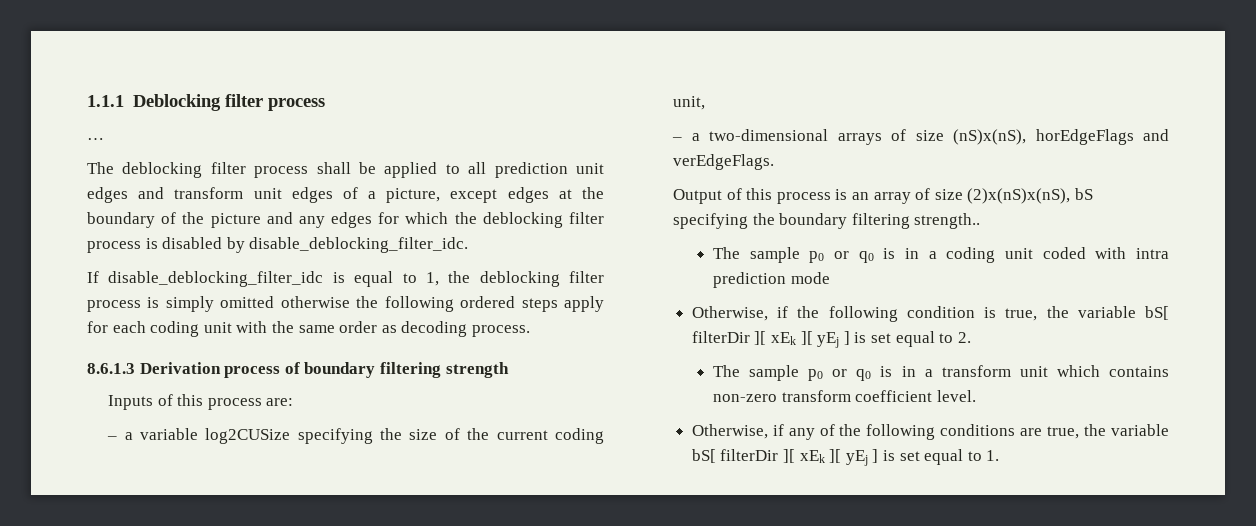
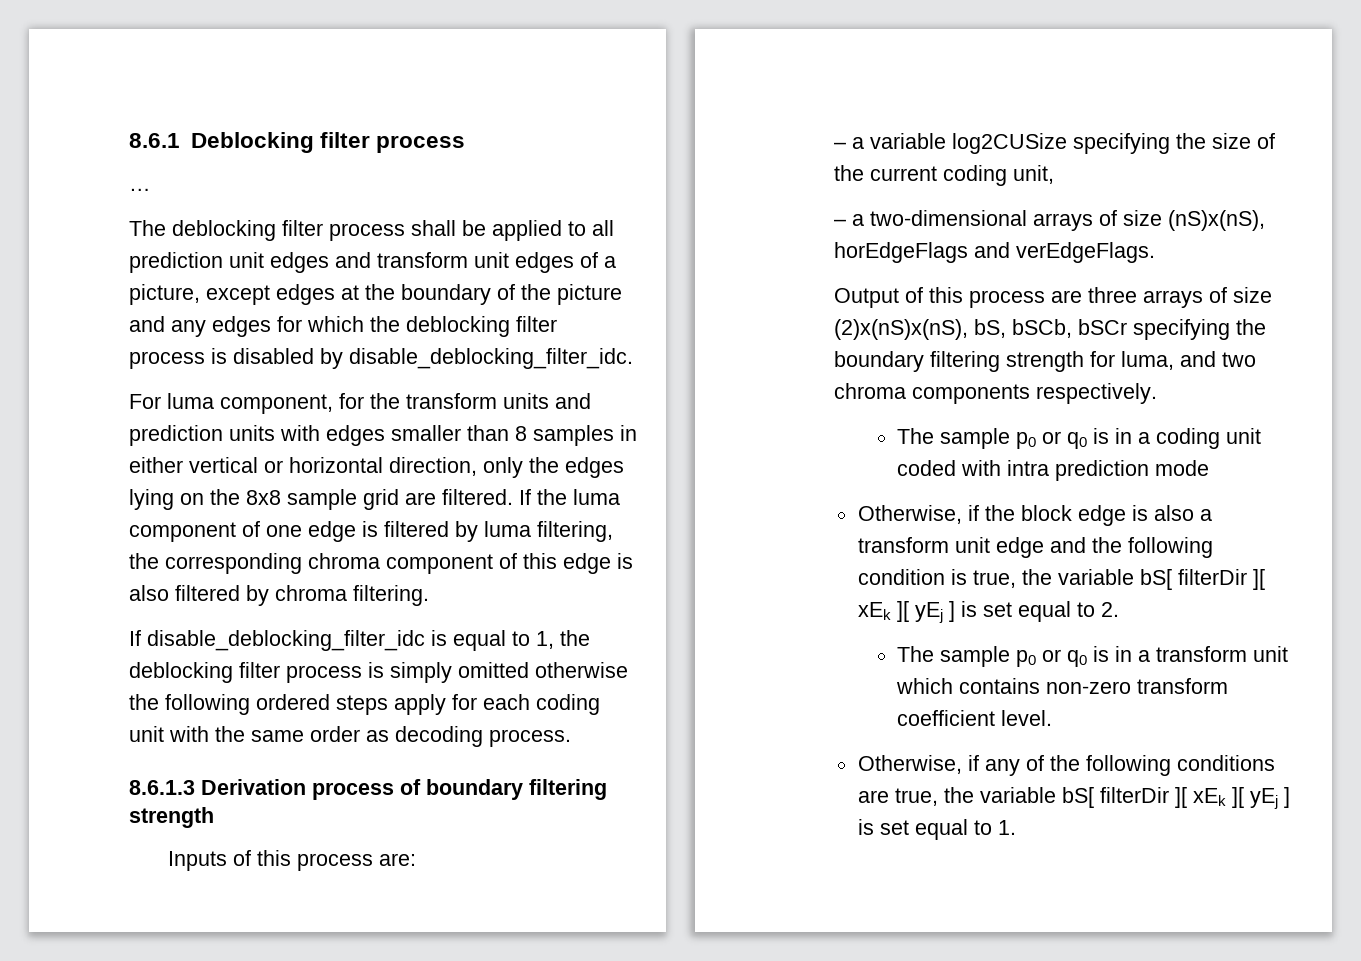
[87,95,124,107] 1.1.1 -> [129,133,180,148] 8.6.1
(469, 245) none -> [129,393,591,414] [129,425,637,446] [129,457,624,478] [129,489,620,510] [129,521,613,542] [129,553,633,574] [129,585,429,606] // For luma component, for the transform units and prediction units with edges smaller than 8 samples in either vertical or horizontal direction, only the edges lying on the 8x8 sample grid are filtered. If the luma component of one edge is filtered by luma filtering, the corresponding chroma component of this edge is also filtered by chroma filtering.
[835,188,1094,204] [673,213,981,229] is an array of size (2)x(nS)x(nS), bS specifying the boundary filtering strength.. -> [1051,287,1273,308] [834,319,1267,340] [834,351,1257,372] [834,383,1158,404] are three arrays of size (2)x(nS)x(nS), bS, bSCb, bSCr specifying the boundary filtering strength for luma, and two chroma components respectively.
(820, 312) none -> [1020,505,1212,526] [857,537,1122,558] block edge is also a transform unit edge and the

